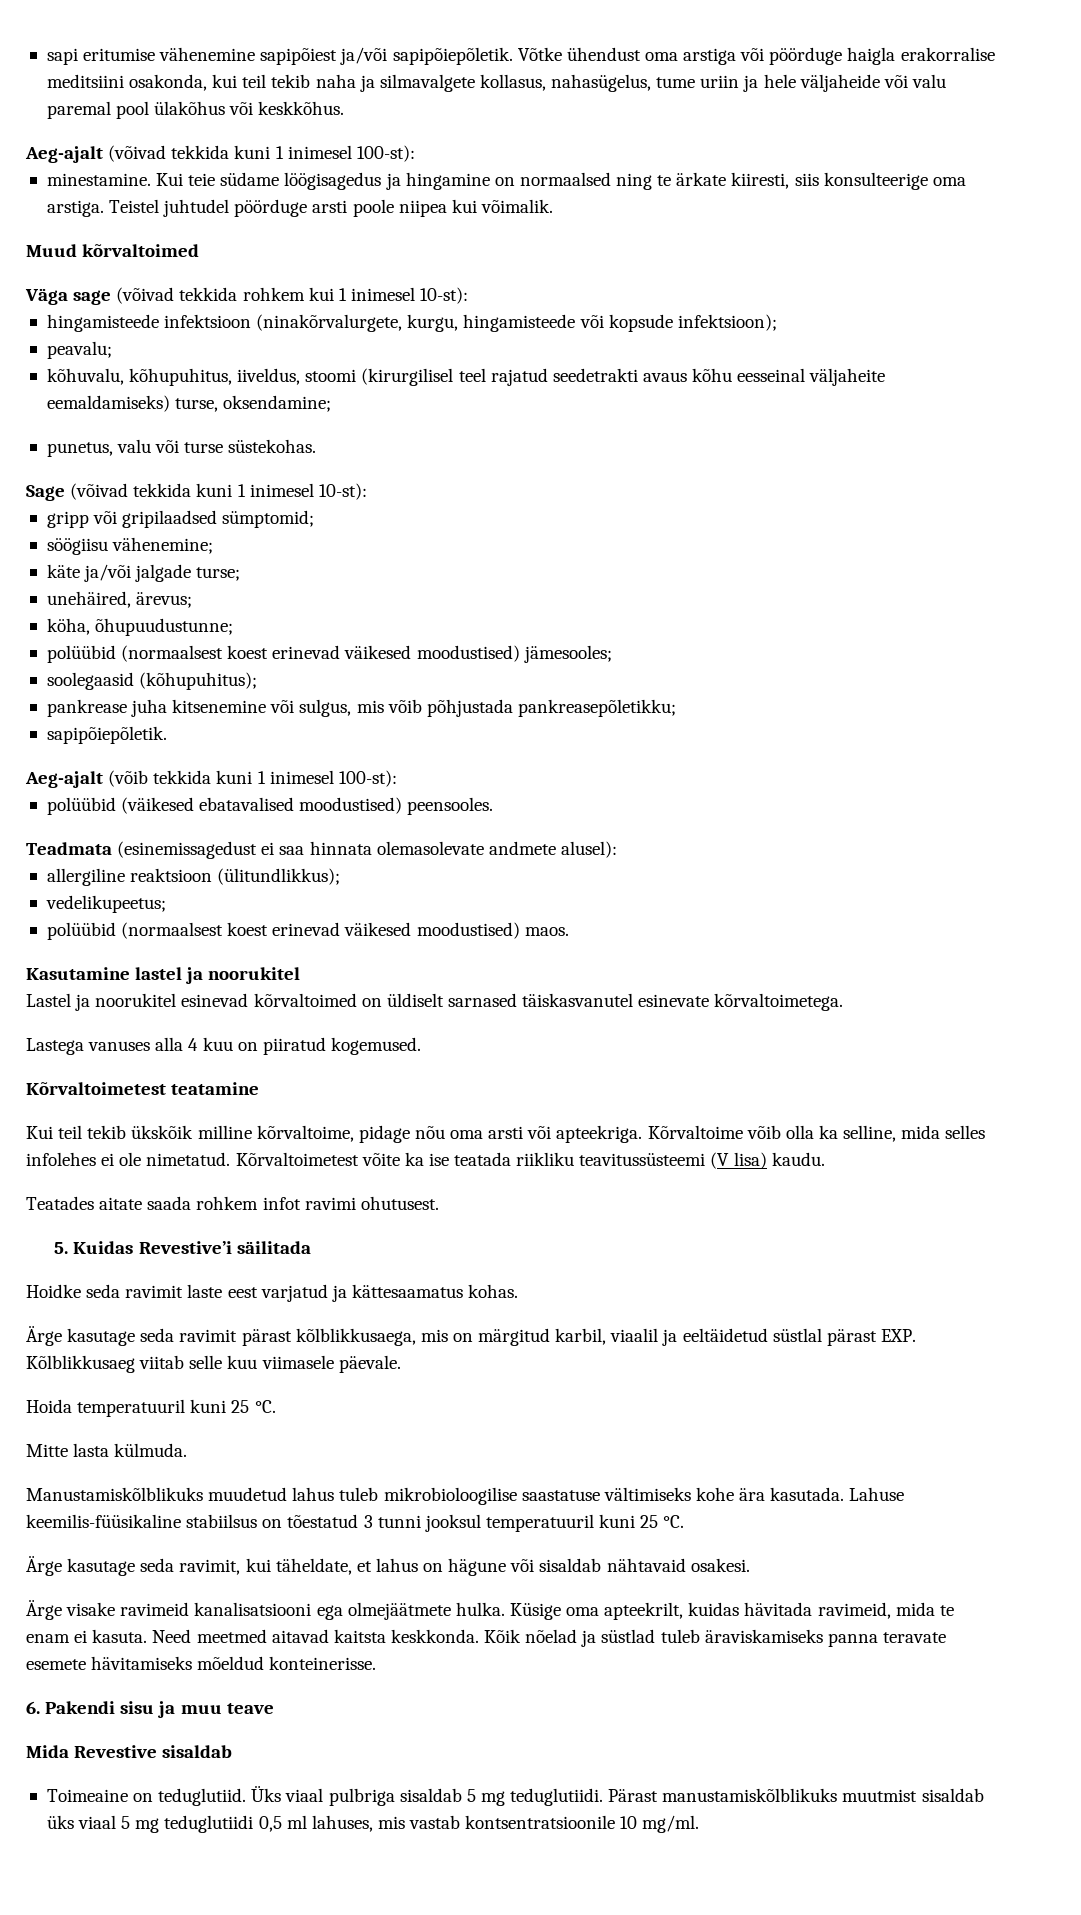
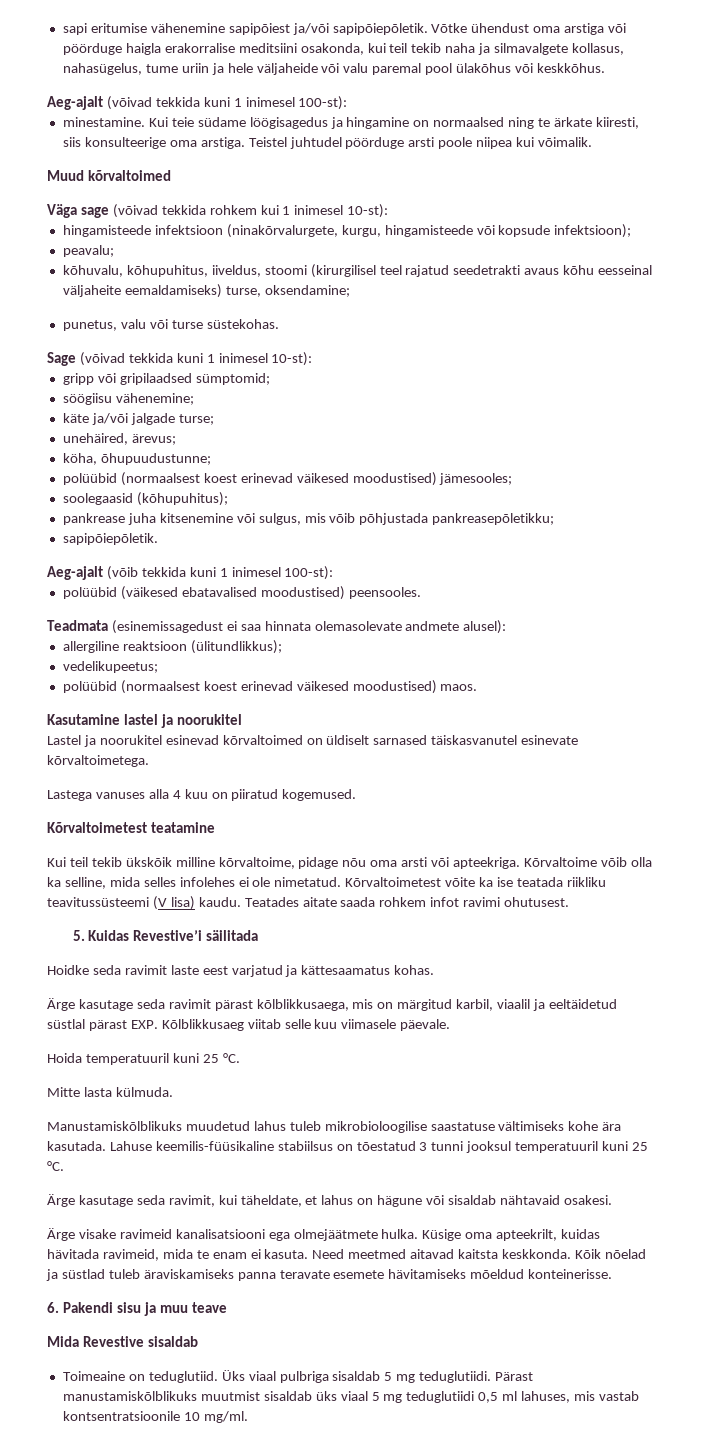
(825, 1159) // -> (241, 902) none

